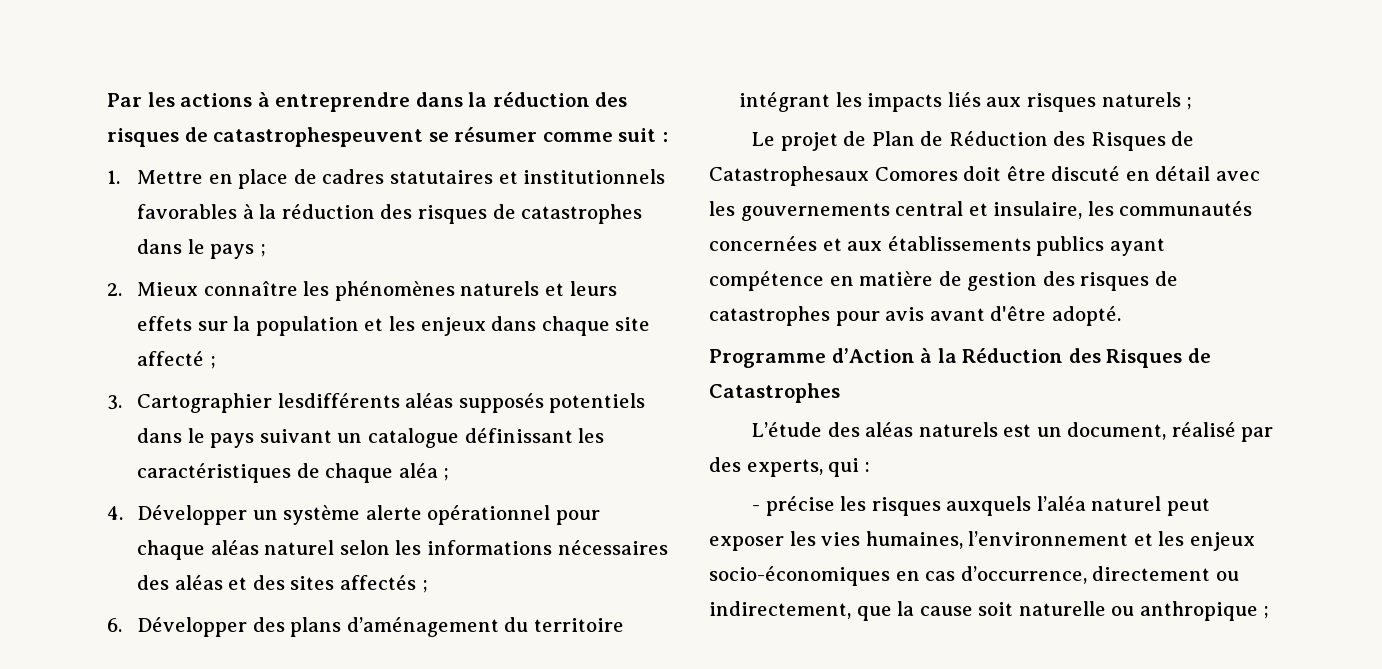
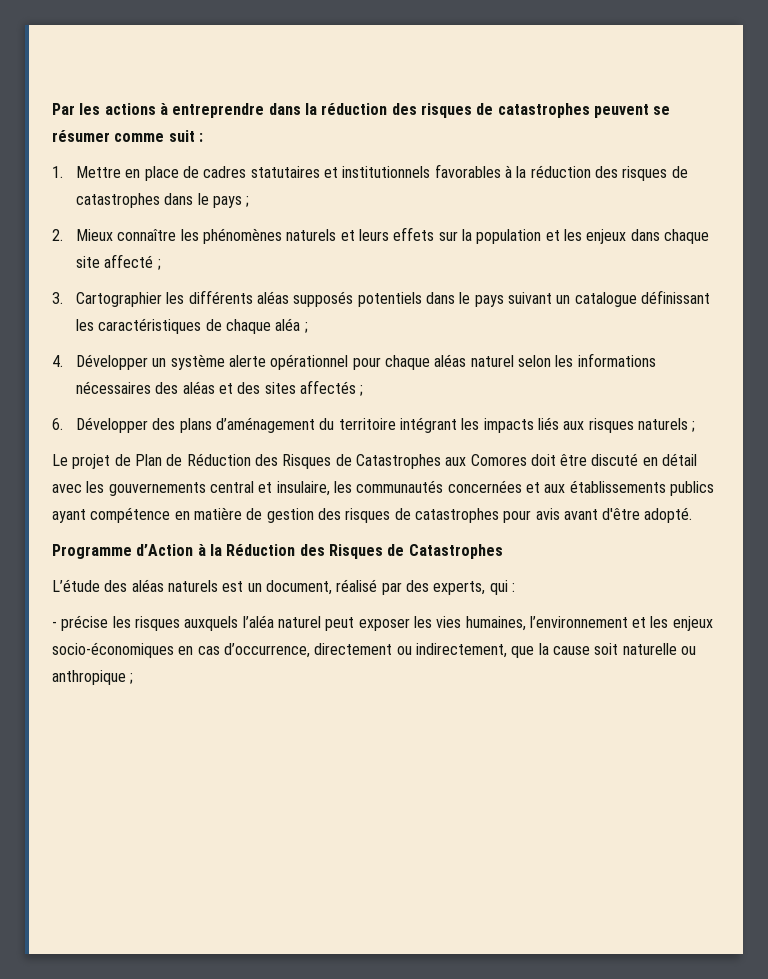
[213,127,424,147] catastrophespeuvent -> [497,103,649,118] catastrophes peuvent
[277,393,400,408] lesdifférents -> [166,290,253,304] les différents
[709,166,869,186] Catastrophesaux -> [355,454,467,469] Catastrophes aux

